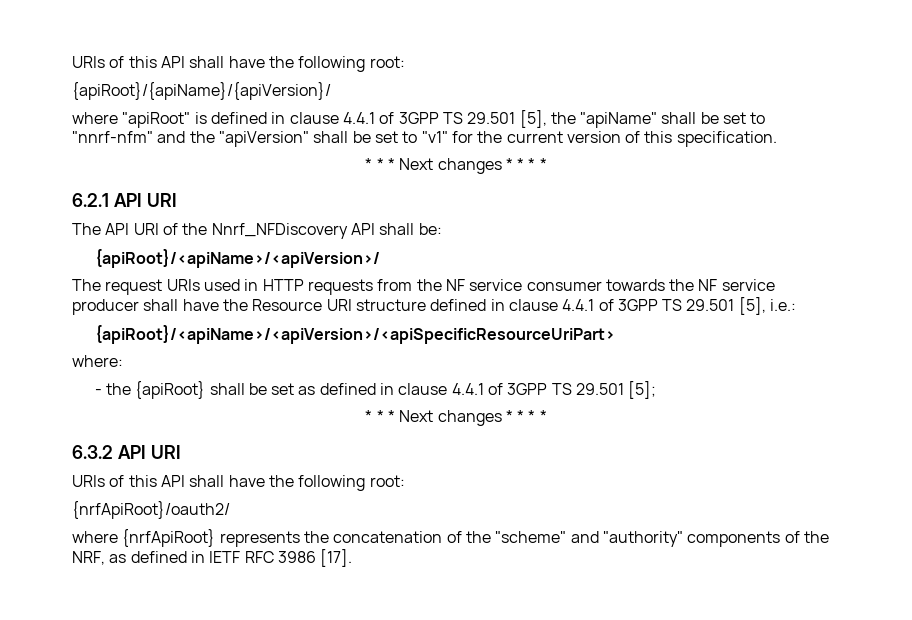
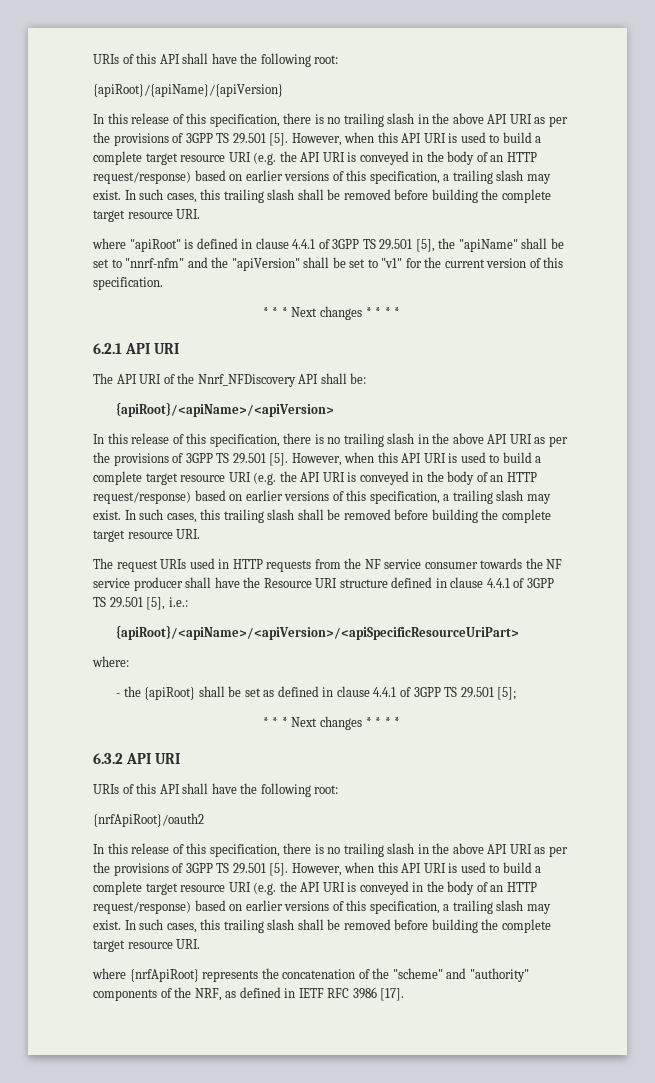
[72,56,405,72] [72,82,331,100] URIs of this API shall have the following root: // {apiRoot}/{apiName}/{apiVersion}/ -> [93,53,339,67] [93,84,283,97] [93,113,568,127] [93,132,542,146] [93,151,537,165] [93,170,551,184] [93,189,551,203] [93,209,201,222] URIs of this API shall have the following root: // {apiRoot}/{apiName}/{apiVersion} // In this release of this specification, there is no trailing slash in the above API URI as per the provisions of 3GPP TS 29.501 [5]. However, when this API URI is used to build a complete target resource URI (e.g. the API URI is conveyed in the body of an HTTP request/response) based on earlier versions of this specification, a trailing slash may exist. In such cases, this trailing slash shall be removed before building the complete target resource URI.
[94,249,380,268] {apiRoot}/<apiName>/<apiVersion>/ -> [116,402,335,417] [93,433,568,447] [93,452,542,466] [93,471,537,485] [93,490,551,504] [93,509,551,523] [93,529,201,542] {apiRoot}/<apiName>/<apiVersion> // In this release of this specification, there is no trailing slash in the above API URI as per the provisions of 3GPP TS 29.501 [5]. However, when this API URI is used to build a complete target resource URI (e.g. the API URI is conveyed in the body of an HTTP request/response) based on earlier versions of this specification, a trailing slash may exist. In such cases, this trailing slash shall be removed before building the complete target resource URI.
[72,501,230,519] {nrfApiRoot}/oauth2/ -> [93,813,204,827] [93,843,568,857] [93,862,542,876] [93,881,537,895] [93,900,551,914] [93,919,551,933] [93,939,201,952] {nrfApiRoot}/oauth2 // In this release of this specification, there is no trailing slash in the above API URI as per the provisions of 3GPP TS 29.501 [5]. However, when this API URI is used to build a complete target resource URI (e.g. the API URI is conveyed in the body of an HTTP request/response) based on earlier versions of this specification, a trailing slash may exist. In such cases, this trailing slash shall be removed before building the complete target resource URI.

